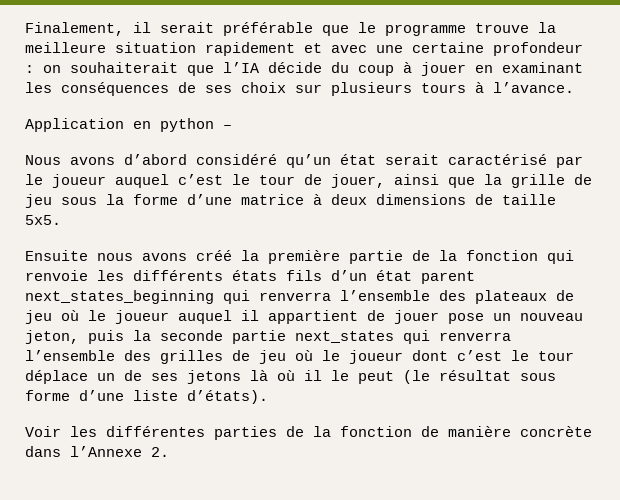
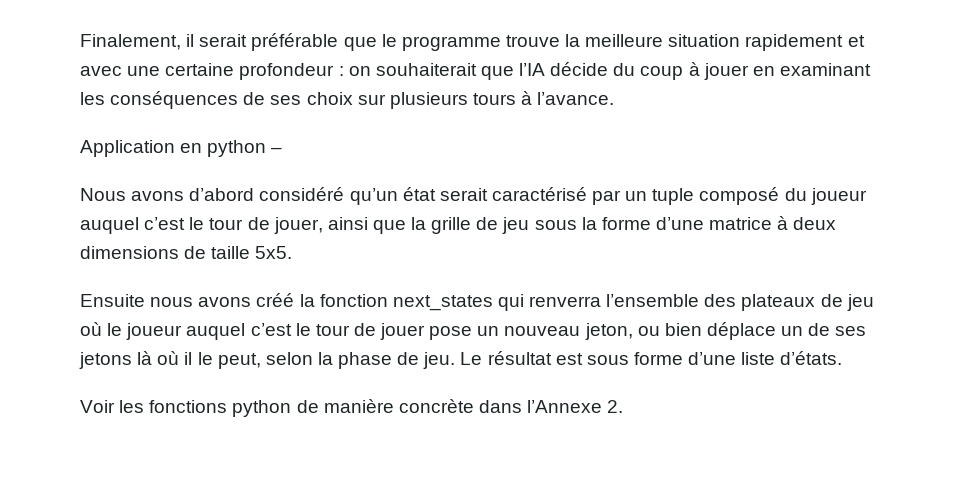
[25,174,43,185] le -> [625,187,807,205] un tuple composé du
[268,250,574,264] [25,270,475,284] [25,290,214,304] première partie de la fonction qui renvoie les différents états fils d’un état parent next_states_beginning -> [319,294,493,311] fonction next_states
[241,310,358,324] il appartient -> [250,323,350,336] c’est le tour
[88,330,511,344] [25,350,574,364] puis la seconde partie next_states qui renverra l’ensemble des grilles de jeu où le joueur dont c’est le tour -> [637,323,702,336] ou bien
[358,370,511,384] peut (le résultat -> [217,351,583,369] peut, selon la phase de jeu. Le résultat est
[187,390,268,404] d’états). -> [780,351,843,365] d’états.
[106,426,412,440] différentes parties de la fonction -> [149,400,292,417] fonctions python

